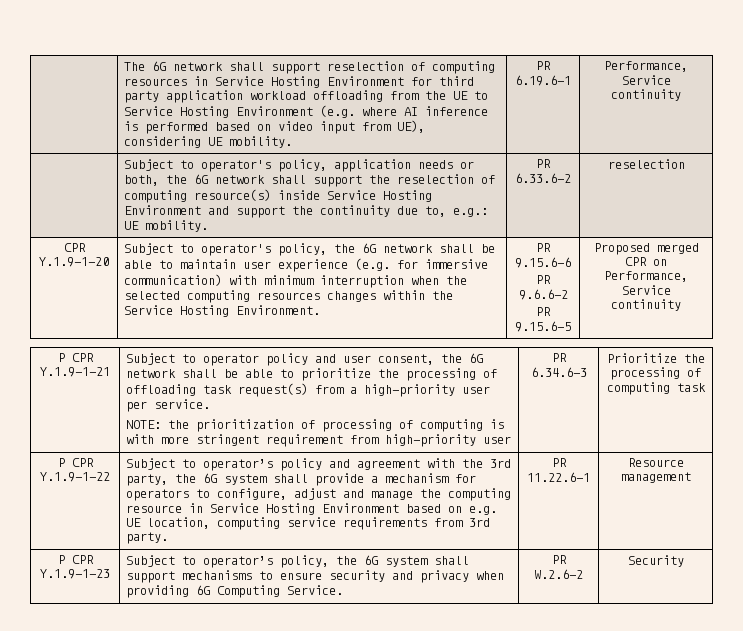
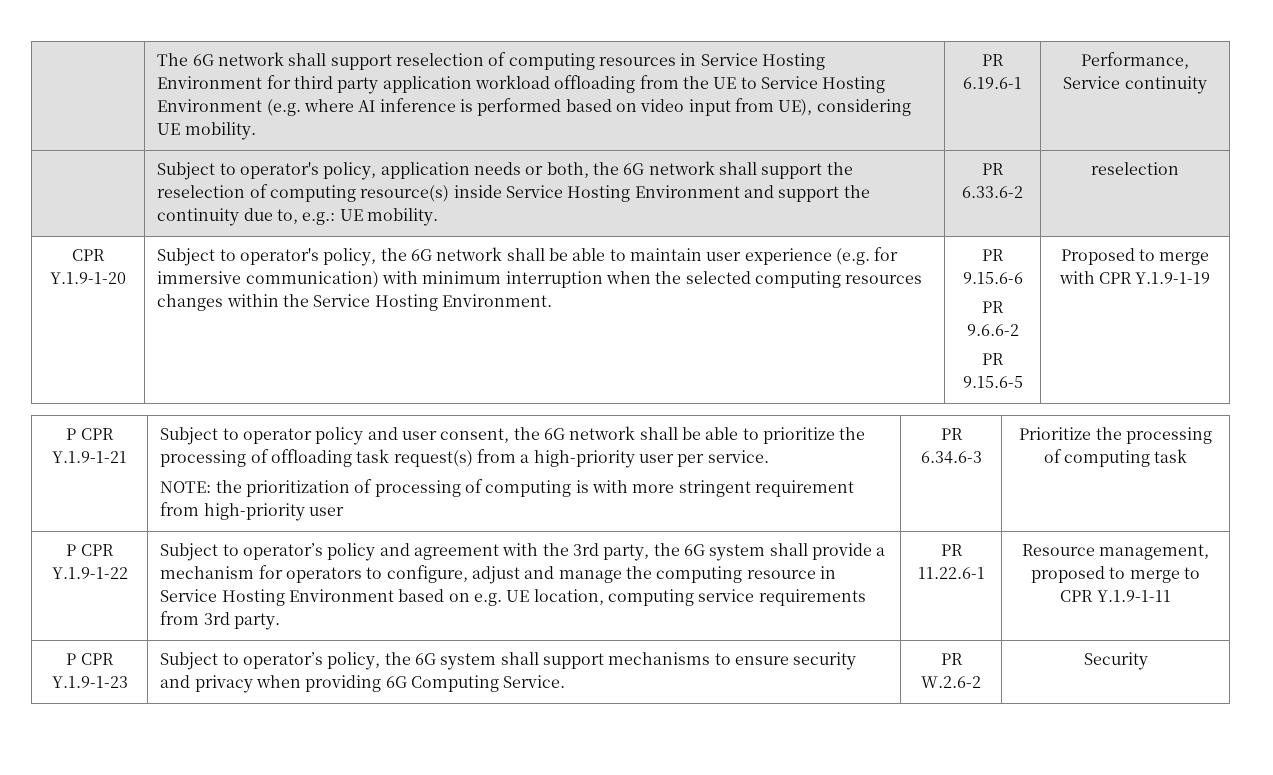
[656,243,699,254] [625,257,667,266] [604,271,688,282] [621,285,671,295] [611,299,681,311] merged CPR on Performance, Service continuity -> [1139,249,1210,265] [1058,271,1211,284] to merge with CPR Y.1.9-1-19
[620,472,691,483] management -> [1099,544,1210,560] [1031,566,1200,583] [1060,590,1171,602] management, proposed to merge to CPR Y.1.9-1-11

